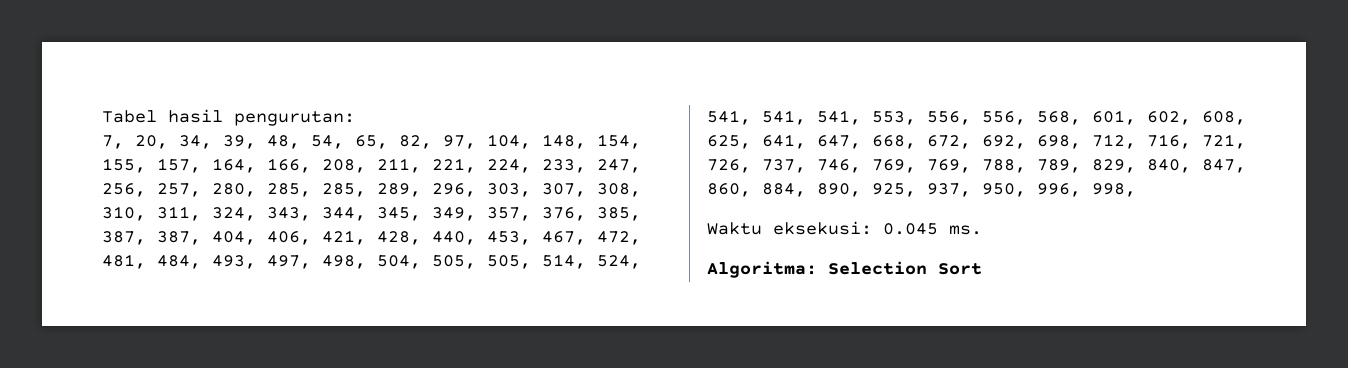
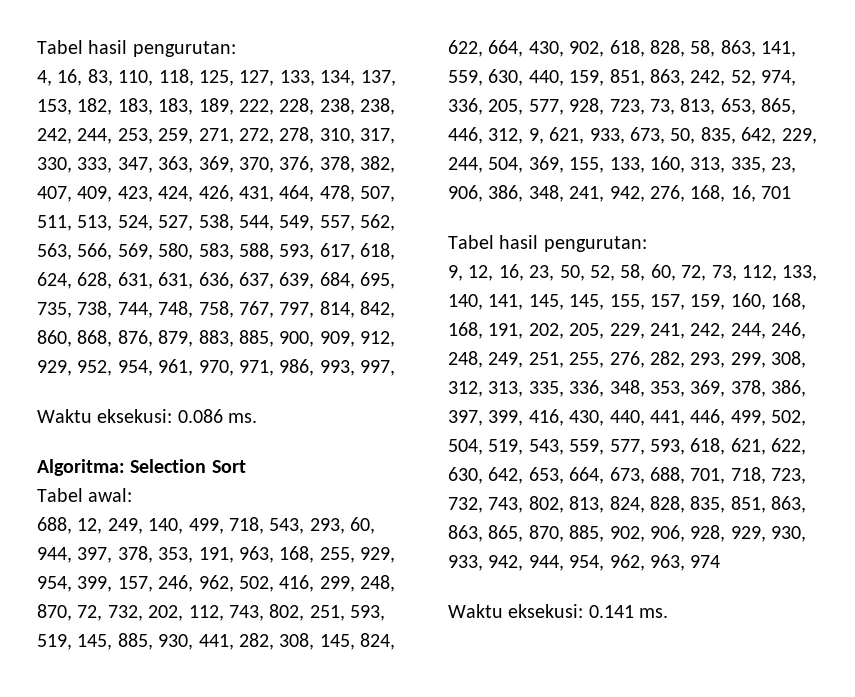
[102,109,355,126] [102,134,641,149] [102,158,641,173] [102,183,641,197] [102,206,641,221] [102,230,641,245] [102,254,641,269] [707,110,1246,125] [707,134,1246,149] [707,159,1246,173] [707,183,1136,197] [707,221,938,235] Tabel hasil pengurutan: // 7, 20, 34, 39, 48, 54, 65, 82, 97, 104, 148, 154, 155, 157, 164, 166, 208, 211, 221, 224, 233, 247, 256, 257, 280, 285, 285, 289, 296, 303, 307, 308, 310, 311, 324, 343, 344, 345, 349, 357, 376, 385, 387, 387, 404, 406, 421, 428, 440, 453, 467, 472, 481, 484, 493, 497, 498, 504, 505, 505, 514, 524, 541, 541, 541, 553, 556, 556, 568, 601, 602, 608, 625, 641, 647, 668, 672, 692, 698, 712, 716, 721, 726, 737, 746, 769, 769, 788, 789, 829, 840, 847, 860, 884, 890, 925, 937, 950, 996, 998, // Waktu eksekusi: 0.045 -> [37,40,236,57] [37,69,396,86] [37,98,396,115] [37,127,396,144] [37,156,396,173] [37,185,396,202] [37,214,396,231] [37,243,396,260] [37,272,396,289] [37,301,396,318] [37,330,396,347] [37,359,396,376] [37,409,223,423] Tabel hasil pengurutan: // 4, 16, 83, 110, 118, 125, 127, 133, 134, 137, 153, 182, 183, 183, 189, 222, 228, 238, 238, 242, 244, 253, 259, 271, 272, 278, 310, 317, 330, 333, 347, 363, 369, 370, 376, 378, 382, 407, 409, 423, 424, 426, 431, 464, 478, 507, 511, 513, 524, 527, 538, 544, 549, 557, 562, 563, 566, 569, 580, 583, 588, 593, 617, 618, 624, 628, 631, 631, 636, 637, 639, 684, 695, 735, 738, 744, 748, 758, 767, 797, 814, 842, 860, 868, 876, 879, 883, 885, 900, 909, 912, 929, 952, 954, 961, 970, 971, 986, 993, 997, // Waktu eksekusi: 0.086
(982, 269) none -> [37,488,133,502] [37,517,376,534] [37,546,396,563] [37,575,396,592] [37,604,386,621] [37,633,396,650] [448,40,797,57] [448,69,797,86] [448,98,797,115] [448,127,817,144] [448,156,797,173] [448,185,792,202] [448,235,647,252] [448,264,818,281] [448,293,807,310] [448,322,807,339] [448,351,807,368] [448,380,807,397] [448,409,807,426] [448,438,807,455] [448,467,807,484] [448,496,807,513] [448,525,807,542] [448,554,721,571] [448,604,669,618] // Tabel awal: // 688, 12, 249, 140, 499, 718, 543, 293, 60, 944, 397, 378, 353, 191, 963, 168, 255, 929, 954, 399, 157, 246, 962, 502, 416, 299, 248, 870, 72, 732, 202, 112, 743, 802, 251, 593, 519, 145, 885, 930, 441, 282, 308, 145, 824, 622, 664, 430, 902, 618, 828, 58, 863, 141, 559, 630, 440, 159, 851, 863, 242, 52, 974, 336, 205, 577, 928, 723, 73, 813, 653, 865, 446, 312, 9, 621, 933, 673, 50, 835, 642, 229, 244, 504, 369, 155, 133, 160, 313, 335, 23, 906, 386, 348, 241, 942, 276, 168, 16, 701 // Tabel hasil pengurutan: // 9, 12, 16, 23, 50, 52, 58, 60, 72, 73, 112, 133, 140, 141, 145, 145, 155, 157, 159, 160, 168, 168, 191, 202, 205, 229, 241, 242, 244, 246, 248, 249, 251, 255, 276, 282, 293, 299, 308, 312, 313, 335, 336, 348, 353, 369, 378, 386, 397, 399, 416, 430, 440, 441, 446, 499, 502, 504, 519, 543, 559, 577, 593, 618, 621, 622, 630, 642, 653, 664, 673, 688, 701, 718, 723, 732, 743, 802, 813, 824, 828, 835, 851, 863, 863, 865, 870, 885, 902, 906, 928, 929, 930, 933, 942, 944, 954, 962, 963, 974 // Waktu eksekusi: 0.141 ms.

